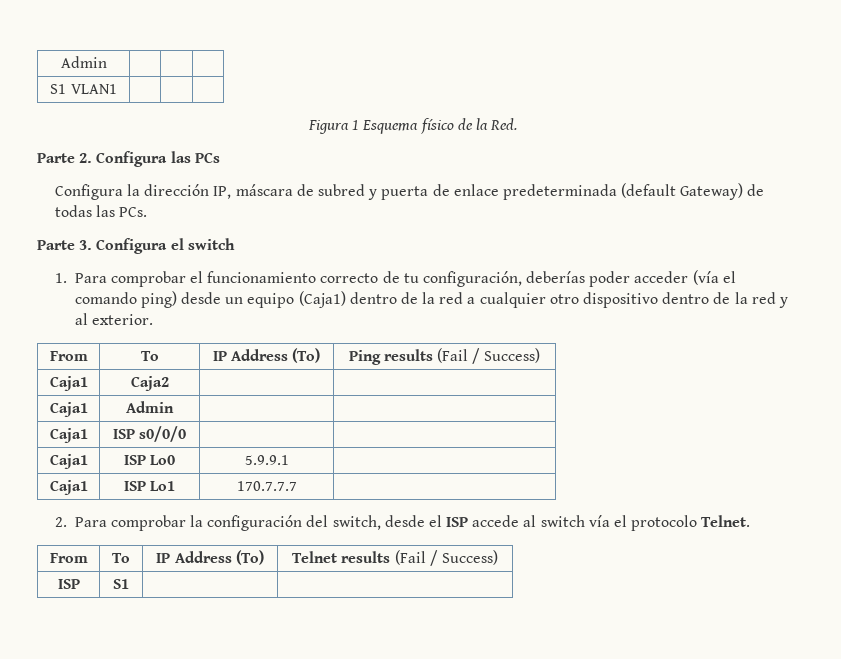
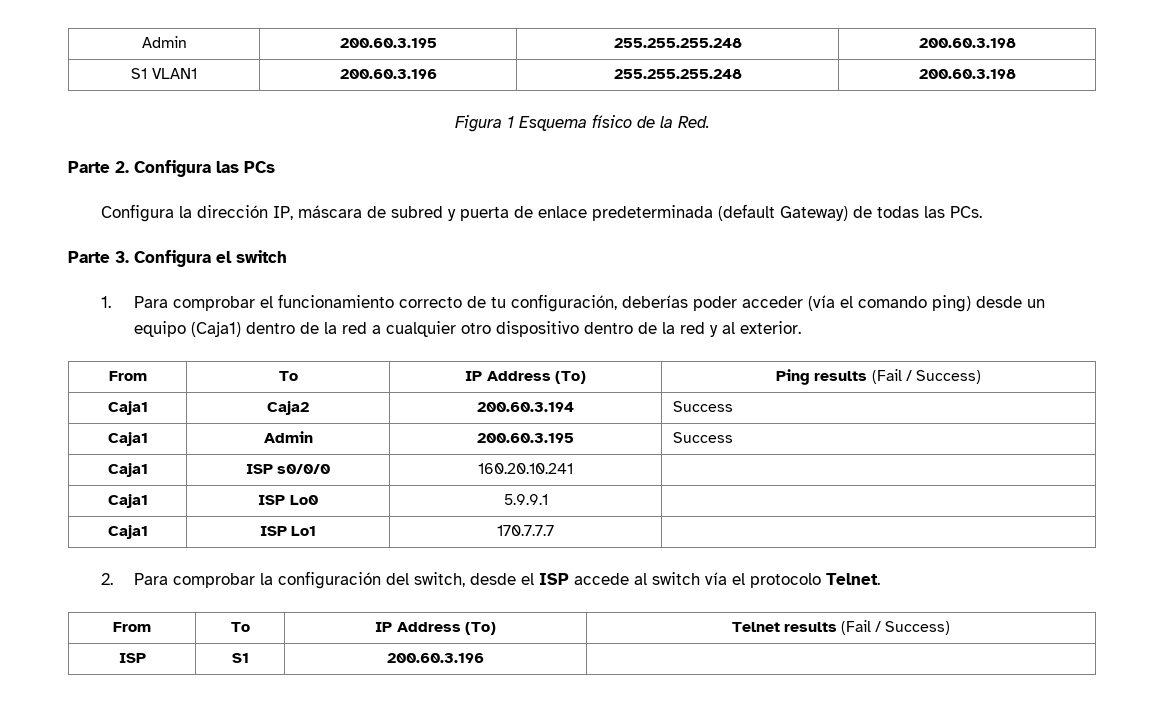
[60,56,107,68] Admin | | | -> [141,36,187,48] [339,38,437,48] [613,38,742,48] [918,38,1016,48] Admin | 200.60.3.195 | 255.255.255.248 | 200.60.3.198
(117, 89) | | -> [339,69,437,79] [613,69,742,79] [918,69,1016,79] 200.60.3.196 | 255.255.255.248 | 200.60.3.198
(169, 383) | -> [477,402,574,412] [672,401,733,412] 200.60.3.194 | Success
(174, 407) | -> [477,433,574,443] [672,432,733,443] 200.60.3.195 | Success
(187, 434) none -> [478,463,573,474] 160.20.10.241
(129, 584) none -> [387,653,484,663] 200.60.3.196

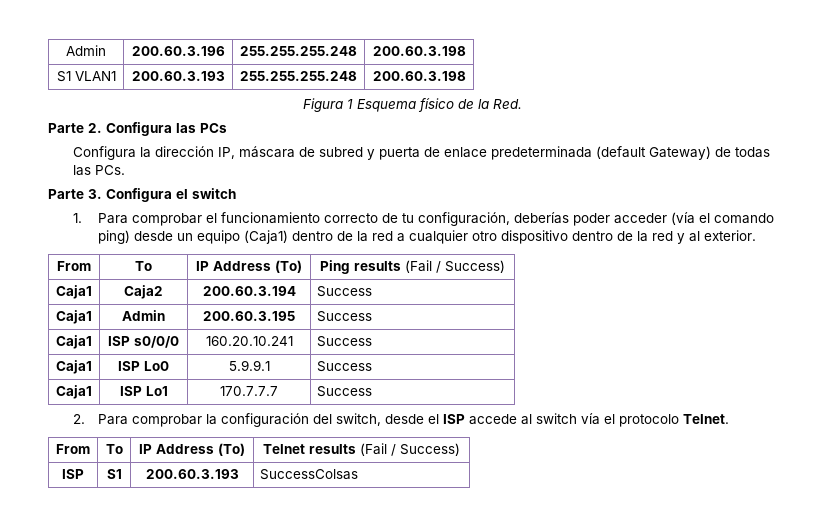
[141,36,187,48] [339,38,437,48] Admin | 200.60.3.195 -> [66,45,106,56] [131,46,225,56] Admin | 200.60.3.196
[339,69,437,79] 200.60.3.196 -> [131,71,225,81] 200.60.3.193
(573, 468) none -> [317,336,373,347] Success
(548, 499) none -> [317,361,373,372] Success
(554, 530) none -> [317,386,373,397] Success
[387,653,484,663] 200.60.3.196 | -> [145,469,239,479] [260,469,359,480] 200.60.3.193 | SuccessColsas

